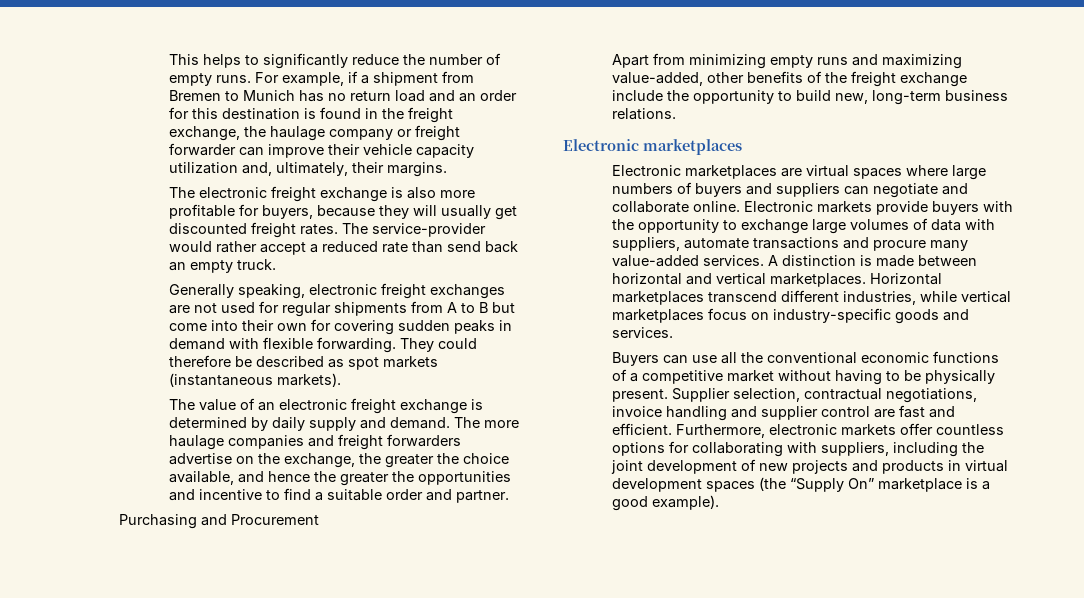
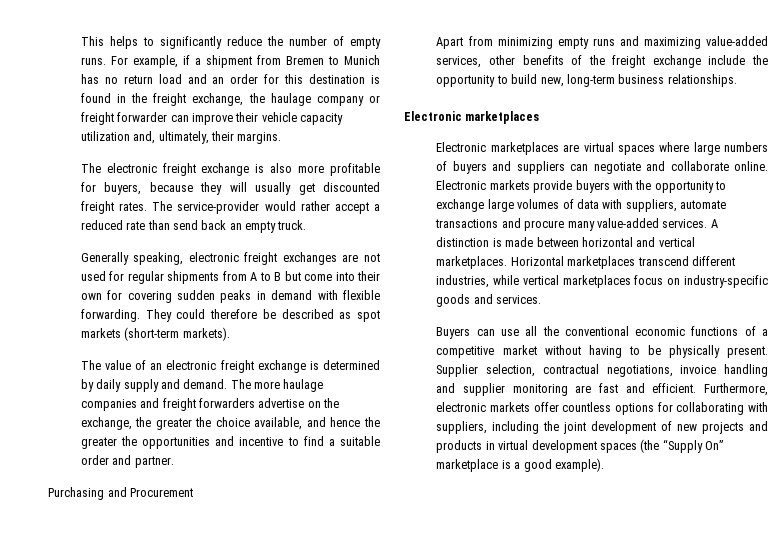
[168,373,273,387] (instantaneous -> [124,327,180,341] (short-term
[612,72,704,86] value-added, -> [706,36,768,46] [436,56,482,68] value-added services,
[612,108,677,120] relations. -> [667,74,737,87] relationships.
[821,406,871,417] control -> [512,384,568,396] monitoring

